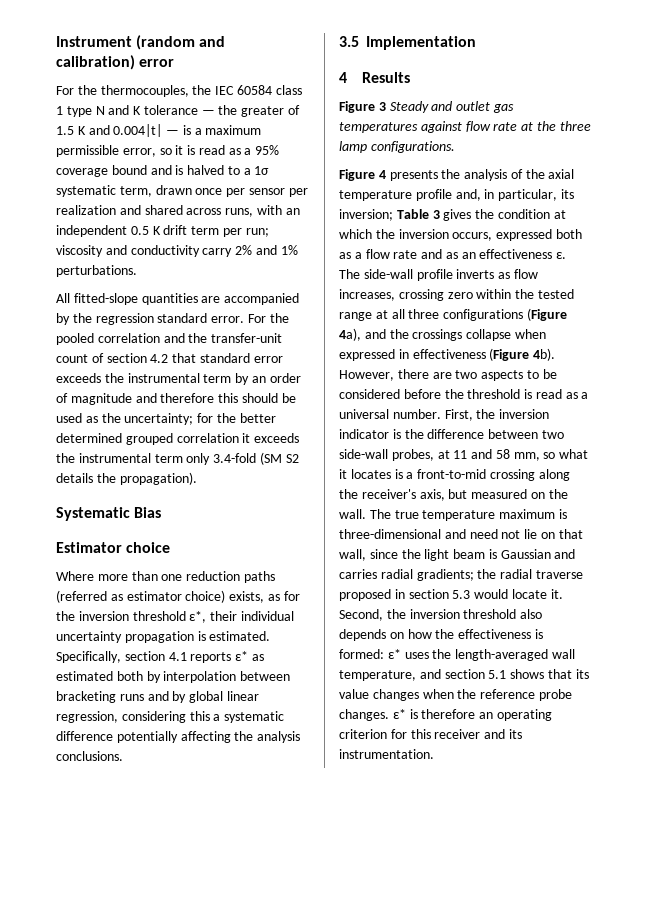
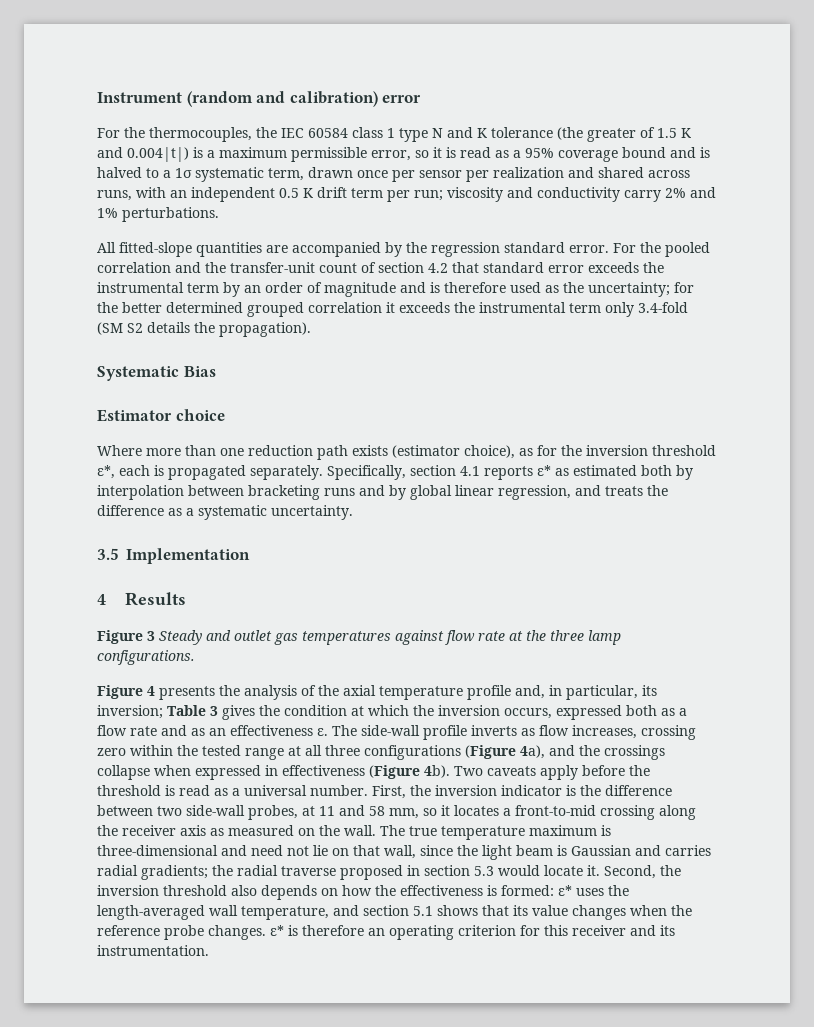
[201,105,238,115] — the -> [557,127,583,140] (the
[113,124,180,137] 0.004|t| — -> [127,147,189,162] 0.004|t|)
[160,393,296,403] therefore this should be -> [430,282,506,293] is therefore
[243,571,275,583] [56,590,265,603] paths (referred as estimator choice) exists, -> [317,445,515,460] path exists (estimator choice),
[210,611,294,621] [56,631,271,643] their individual uncertainty propagation is estimated. -> [119,465,323,480] each is propagated separately.
[121,711,285,723] [56,731,301,743] [56,751,123,761] considering this a systematic difference potentially affecting the analysis conclusions. -> [575,485,668,496] [97,505,353,520] and treats the difference as a systematic uncertainty.
[339,369,557,381] [339,389,400,399] However, there are two aspects to be considered -> [454,765,578,780] Two caveats apply
[559,449,589,459] what -> (437, 812) none
[394,469,403,479] is -> (499, 810) none
[361,489,468,501] receiver's axis, but -> [122,825,224,836] receiver axis as

